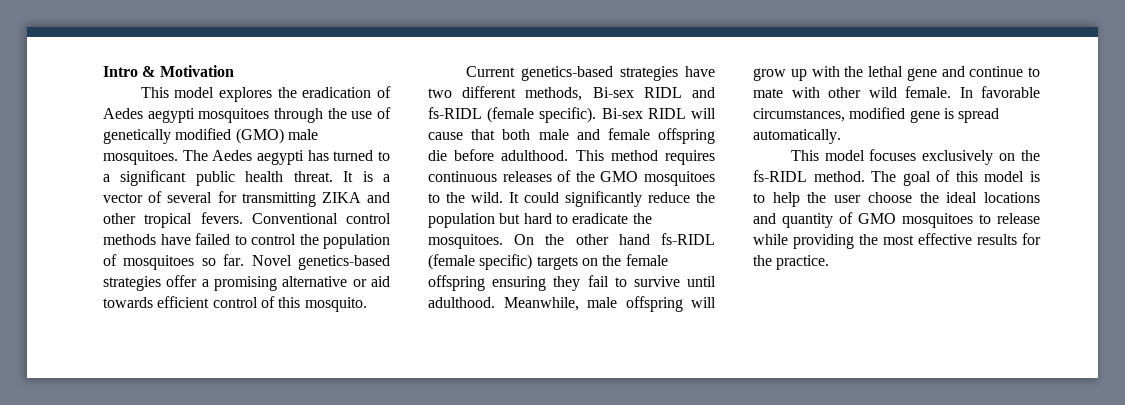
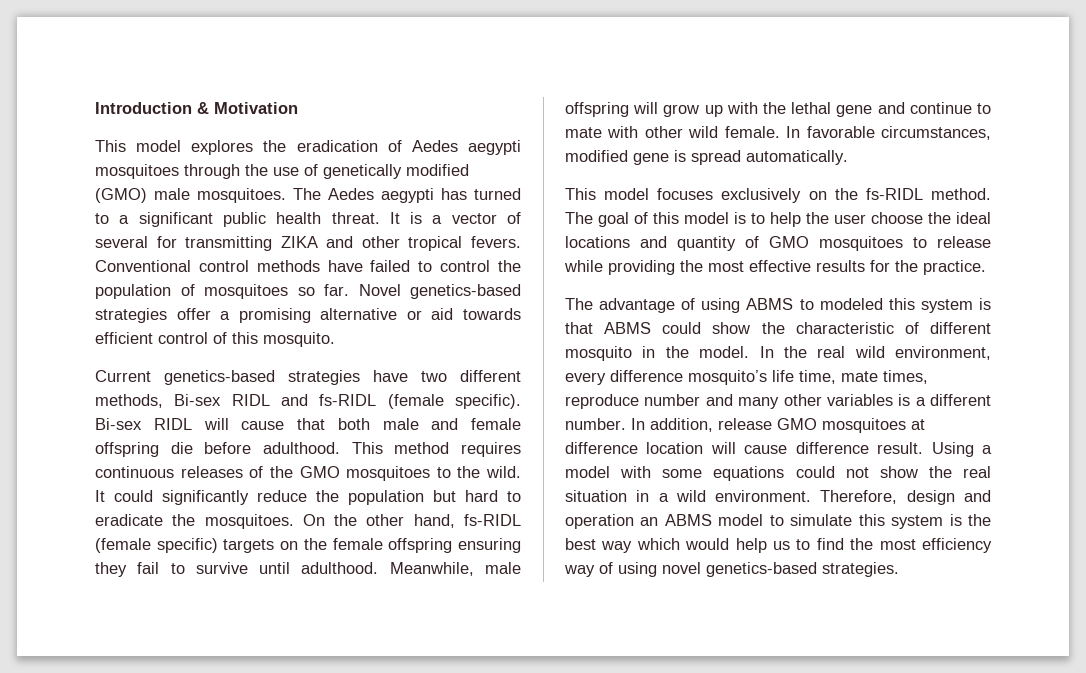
[103,66,138,77] Intro -> [95,102,192,114] Introduction
[618,234,650,245] hand -> [413,514,455,528] hand,
(830, 262) none -> [565,298,991,313] [565,322,991,334] [565,346,991,361] [565,370,928,385] [565,394,991,409] [565,418,925,433] [565,442,992,457] [565,466,991,481] [565,490,991,505] [565,514,992,529] [565,538,992,553] [564,562,899,577] // The advantage of using ABMS to modeled this system is that ABMS could show the characteristic of different mosquito in the model. In the real wild environment, every difference mosquito’s life time, mate times, reproduce number and many other variables is a different number. In addition, release GMO mosquitoes at difference location will cause difference result. Using a model with some equations could not show the real situation in a wild environment. Therefore, design and operation an ABMS model to simulate this system is the best way which would help us to find the most efficiency way of using novel genetics-based strategies.

